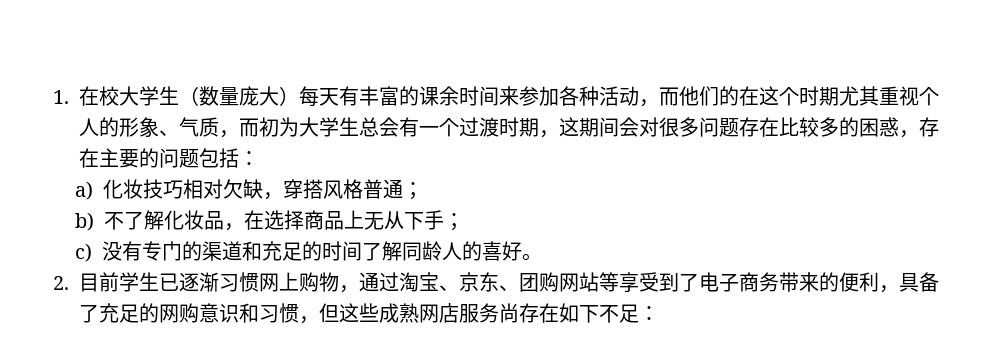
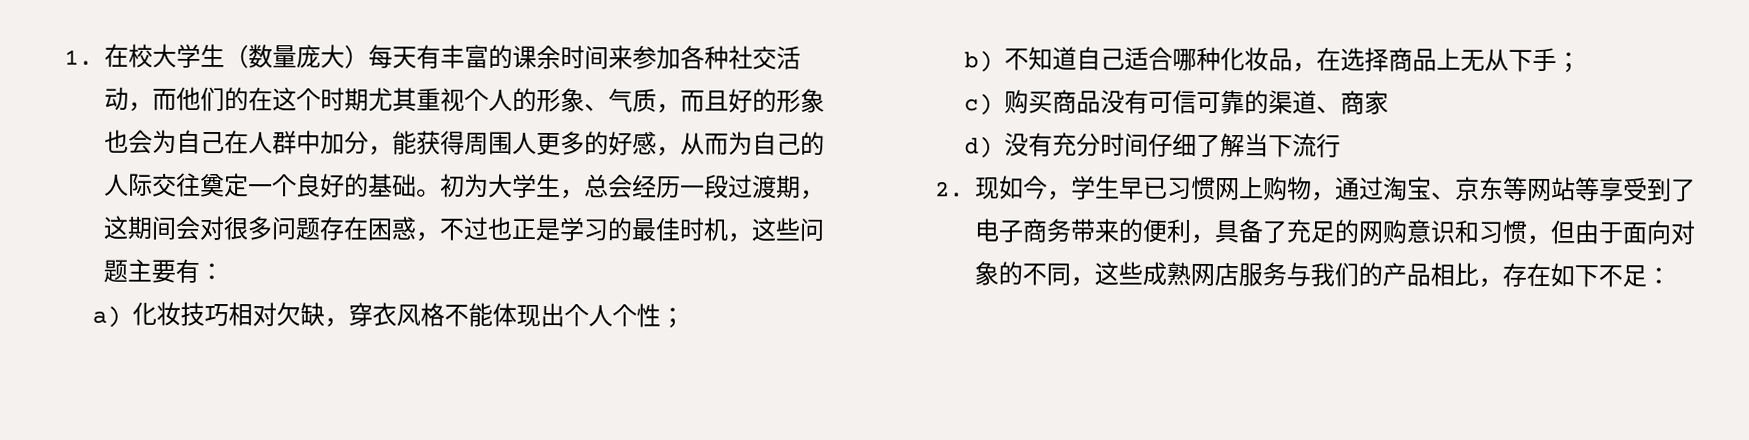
(600, 96) none -> [728,45,778,70] 社交
[259,117,520,137] 初为大学生总会有一个过渡时 -> [704,88,826,113] [104,129,826,157] [104,172,778,200] 且好的形象也会为自己在人群中加分，能获得周围人更多的好感，从而为自己的人际交往奠定一个良好的基础。初为大学生，总会经历一段过渡
[779,117,940,138] [79,148,240,168] 比较多的困惑，存在主要的问题包括 -> [367,216,826,243] [103,258,201,284] 困惑，不过也正是学习的最佳时机，这些问题主要有
[303,179,424,200] [75,210,165,231] 搭风格普通； // b)不了解 -> [372,302,686,329] [964,46,1222,73] 衣风格不能体现出个人个性； // b)不知道自己适合哪种
[102,241,543,261] [53,272,220,292] 没有专门的渠道和充足的时间了解同龄人的喜好。 // 2.目前学生已逐渐 -> [1004,89,1390,115] [964,132,1342,159] [935,175,1169,201] 购买商品没有可信可靠的渠道、商家 // d)没有充分时间仔细了解当下流行 // 2.现如今，学生早已
[499,272,560,292] 、团购 -> [1503,176,1529,201] 等
[339,303,520,323] 这些成熟网店服务尚 -> [1574,220,1697,245] [974,261,1504,288] 由于面向对象的不同，这些成熟网店服务与我们的产品相比，

